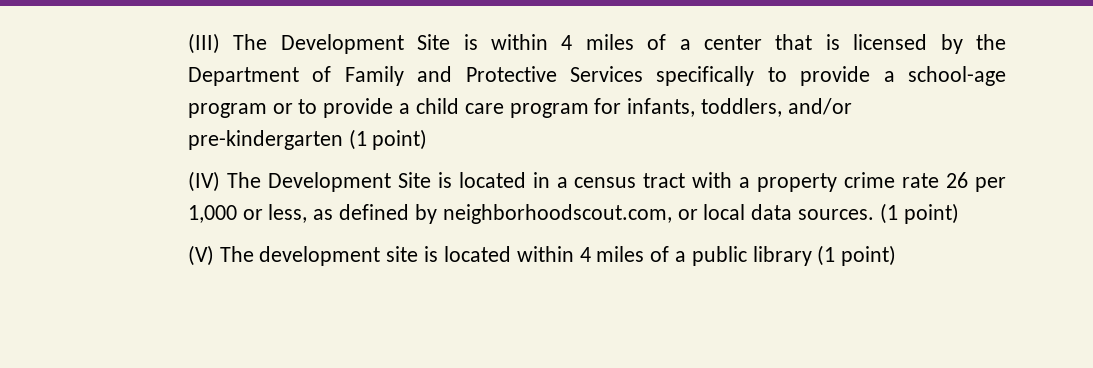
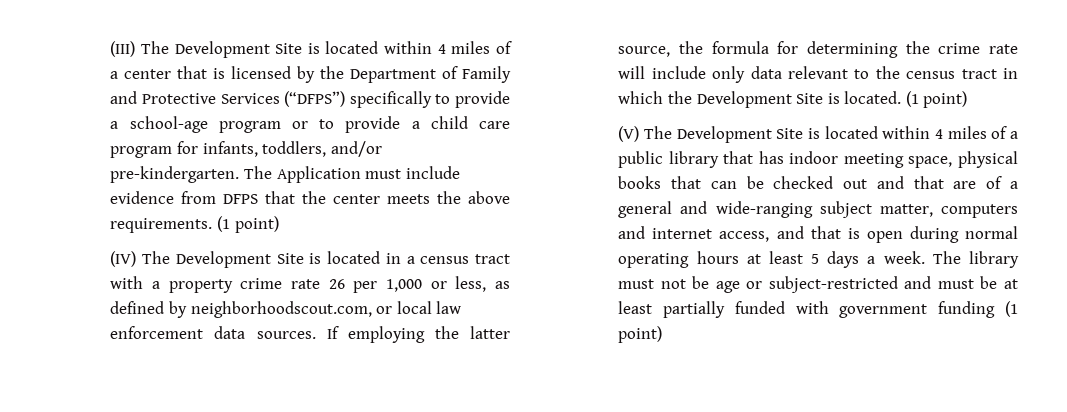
(478, 42) none -> [325,41,379,54] located
(643, 74) none -> [284,91,346,107] (“DFPS”)
[187,130,343,150] pre-kindergarten -> [110,166,460,183] [110,191,510,204] [110,218,213,233] pre-kindergarten. The Application must include evidence from DFPS that the center meets the above requirements.
[751,204,874,220] data sources. -> [436,301,462,314] [110,326,510,343] [618,41,1018,58] [618,66,1018,83] [618,91,902,108] law enforcement data sources. If employing the latter source, the formula for determining the crime rate will include only data relevant to the census tract in which the Development Site is located.
[259,246,419,266] development site -> [676,126,804,143] Development Site
(812, 256) none -> [723,151,1018,168] [618,176,1018,189] [618,201,1018,218] [618,226,1018,243] [618,251,1019,268] [618,276,1018,293] [618,301,996,318] that has indoor meeting space, physical books that can be checked out and that are of a general and wide-ranging subject matter, computers and internet access, and that is open during normal operating hours at least 5 days a week. The library must not be age or subject-restricted and must be at least partially funded with government funding

